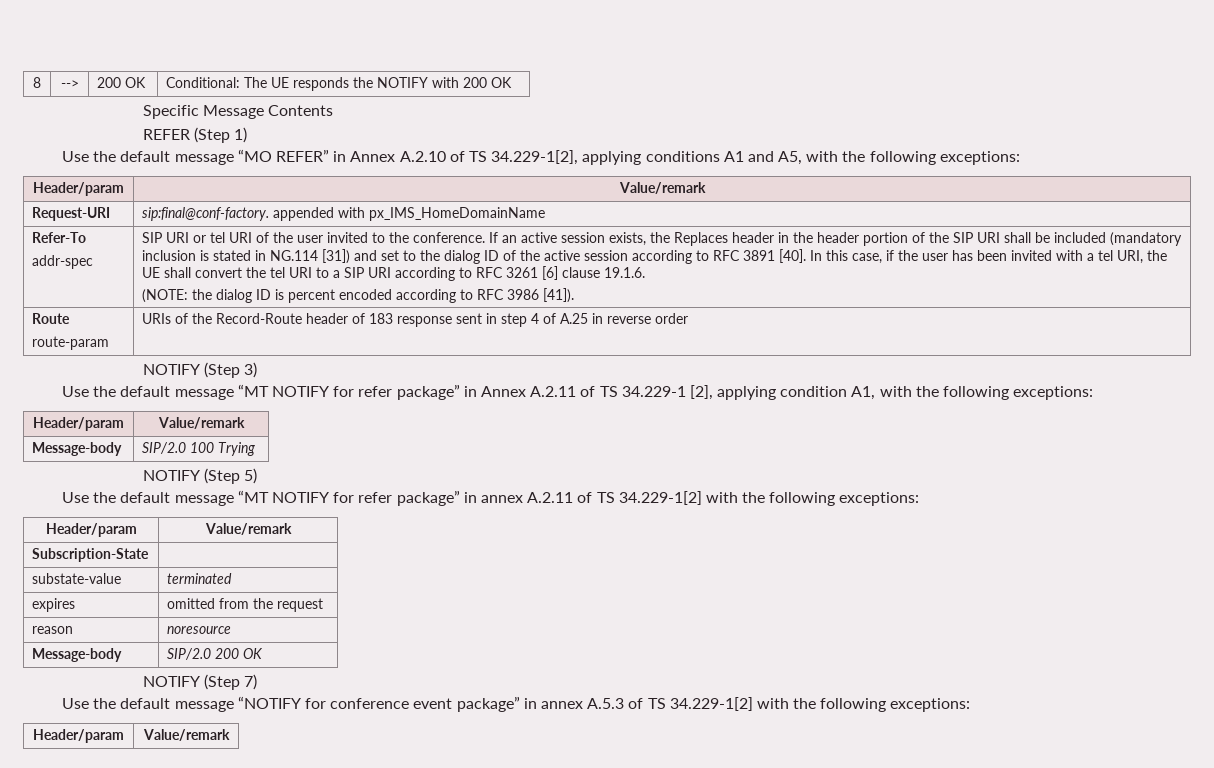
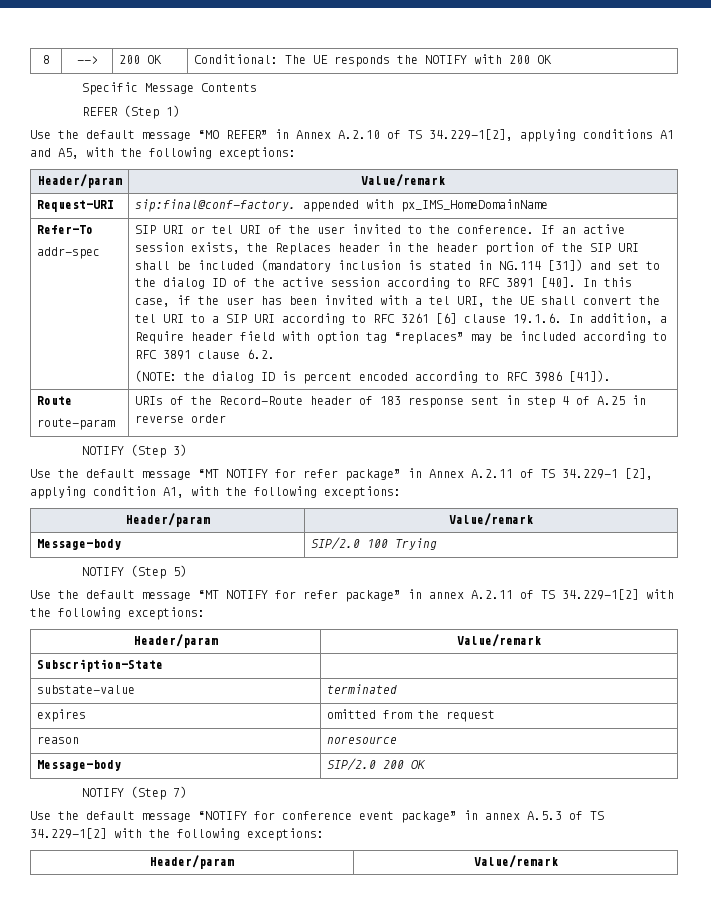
(646, 272) none -> [568,313,667,325] [134,331,667,344] [134,349,275,360] In addition, a Require header field with option tag “replaces” may be included according to RFC 3891 clause 6.2.

